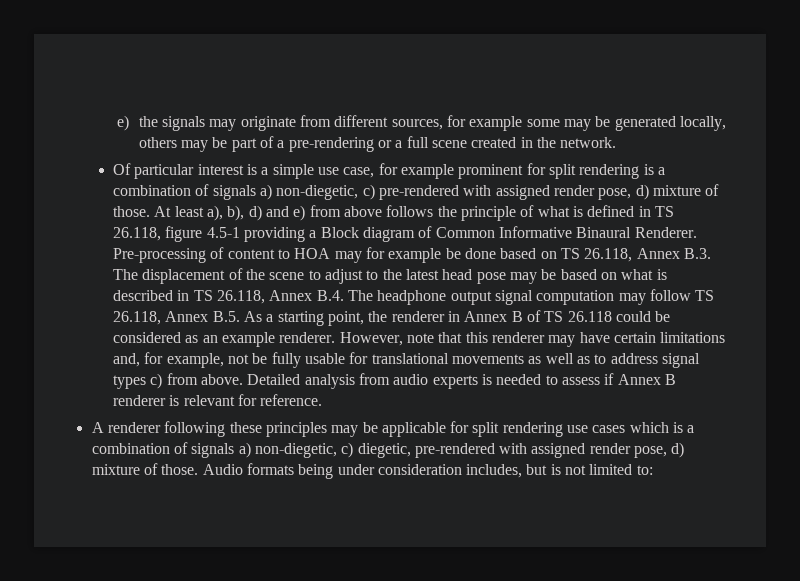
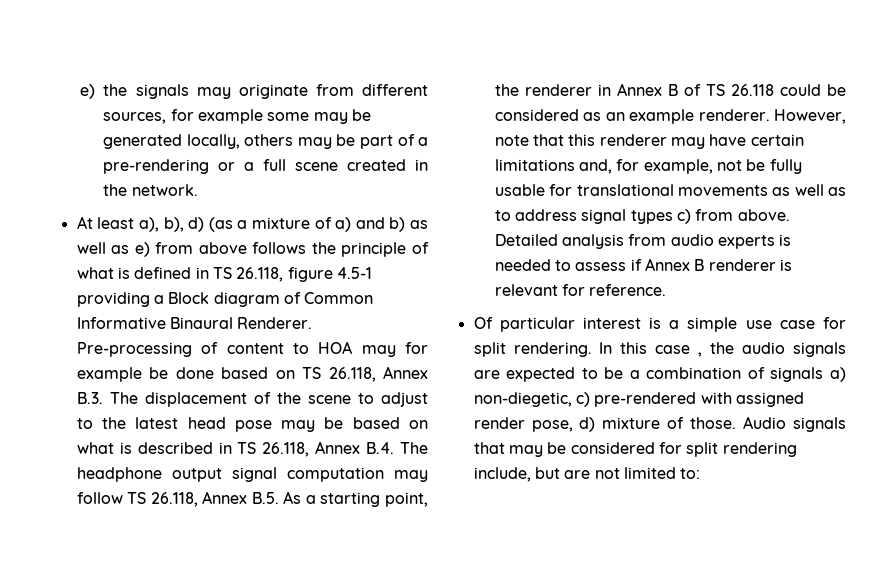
[113,163,665,179] [113,184,720,200] [113,206,151,217] Of particular interest is a simple use case, for example prominent for split rendering is a combination of signals a) non-diegetic, c) pre-rendered with assigned render pose, d) mixture of those. -> (198, 190) none
[266,206,290,217] and -> [208,217,428,232] [76,242,130,254] (as a mixture of a) and b) as well as
[91,421,695,437] [91,442,411,458] A renderer following these principles may be applicable for split rendering use cases which is a combination of signals a) non-diegetic, c) diegetic, -> [473,317,846,332] [473,342,846,357] [473,367,846,382] [473,392,590,407] Of particular interest is a simple use case for split rendering. In this case , the audio signals are expected to be a combination of signals a) non-diegetic, c)
[246,463,561,479] formats being under consideration includes, but is -> [793,417,846,432] [473,442,797,457] [473,467,591,482] signals that may be considered for split rendering include, but are

